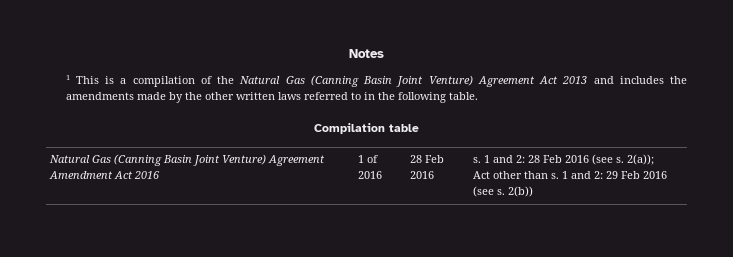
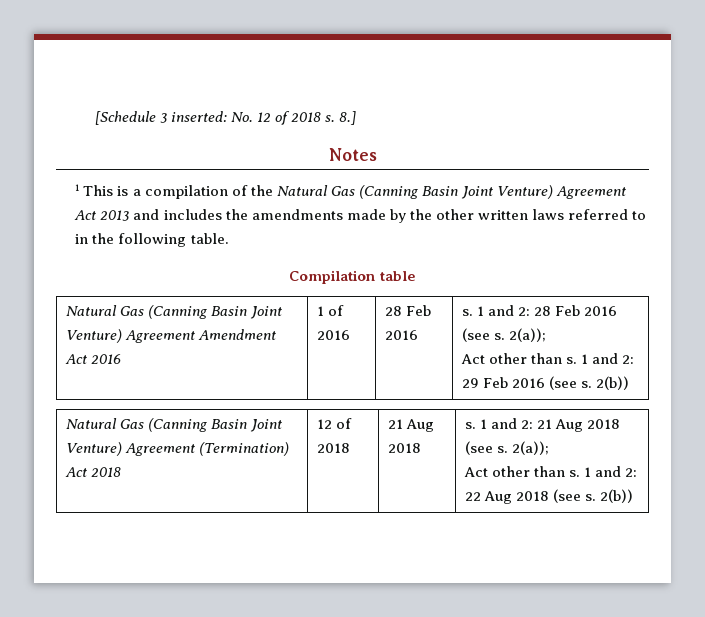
(349, 53) none -> [94,111,357,125] [Schedule 3 inserted: No. 12 of 2018 s. 8.] //
(534, 191) none -> [65,418,282,432] [65,442,289,456] [64,467,121,477] [316,418,352,429] [316,443,350,453] [387,419,434,432] [387,443,421,453] [464,418,620,432] [464,441,549,455] [463,466,637,477] [464,489,633,504] // Natural Gas (Canning Basin Joint Venture) Agreement (Termination) Act 2018 | 12 of 2018 | 21 Aug 2018 | s. 1 and 2: 21 Aug 2018 (see s. 2(a)); // Act other than s. 1 and 2: 22 Aug 2018 (see s. 2(b))

